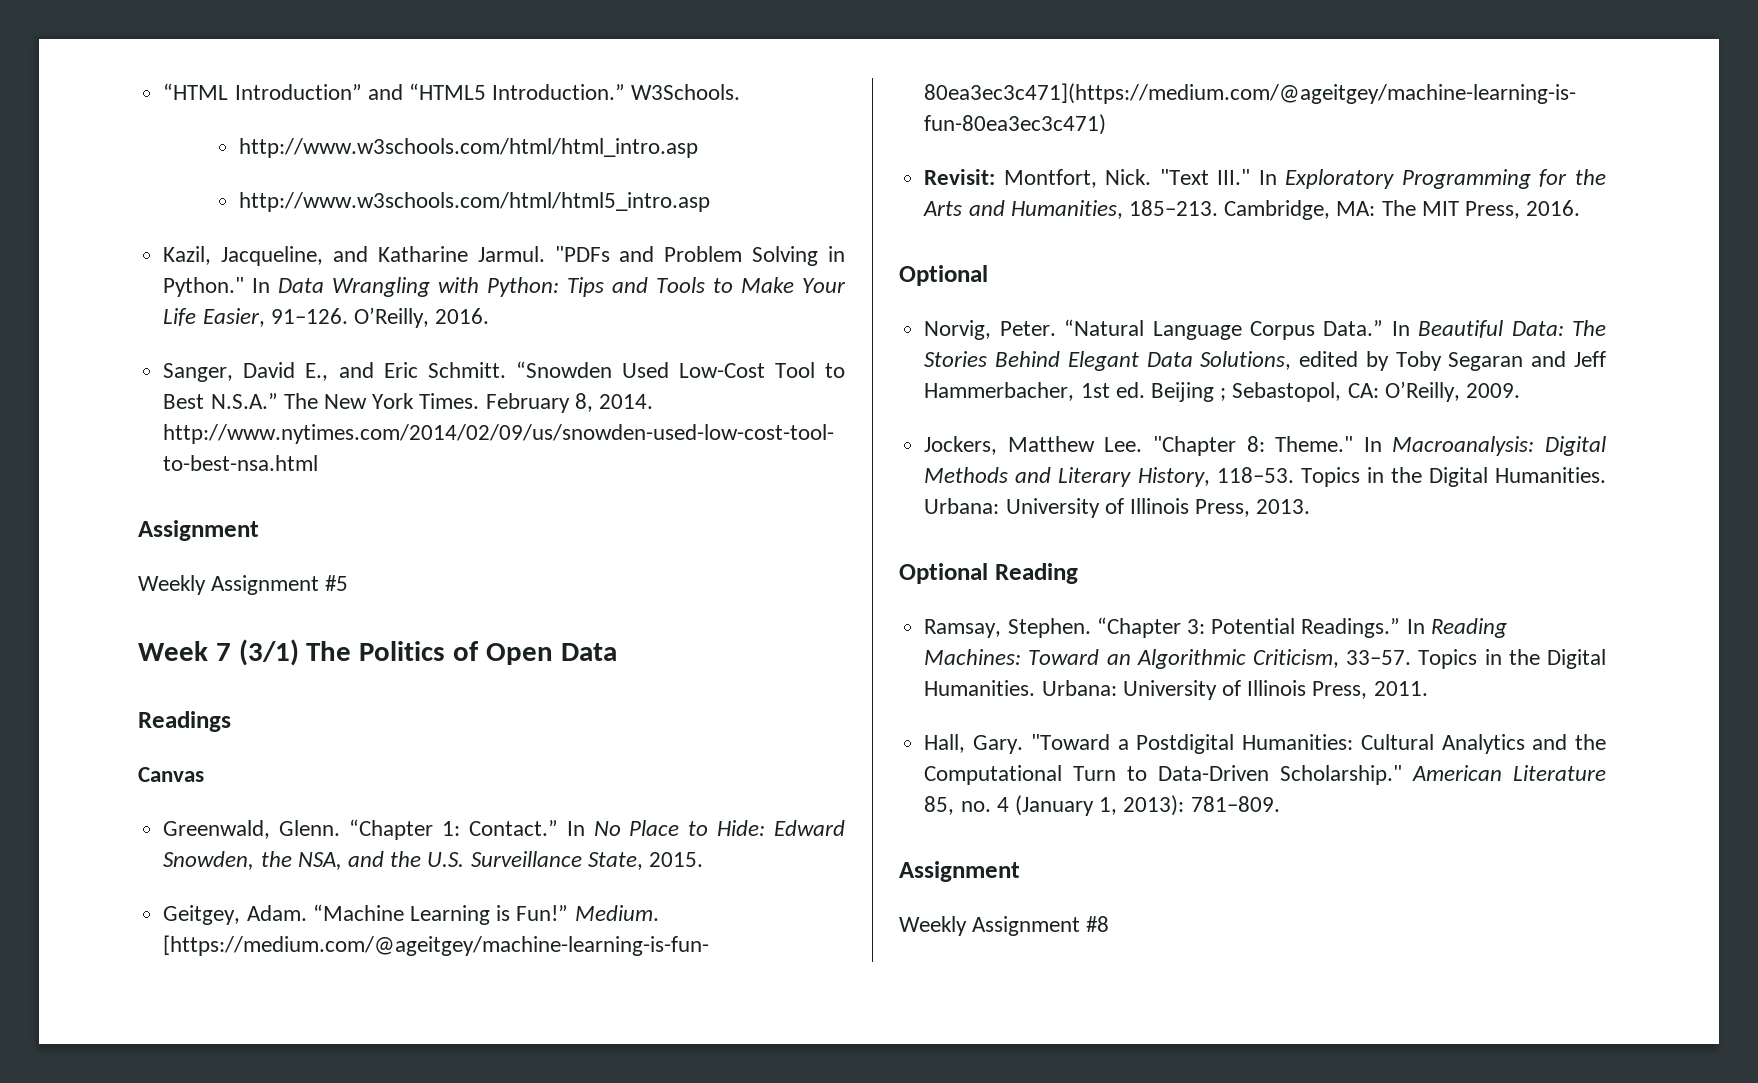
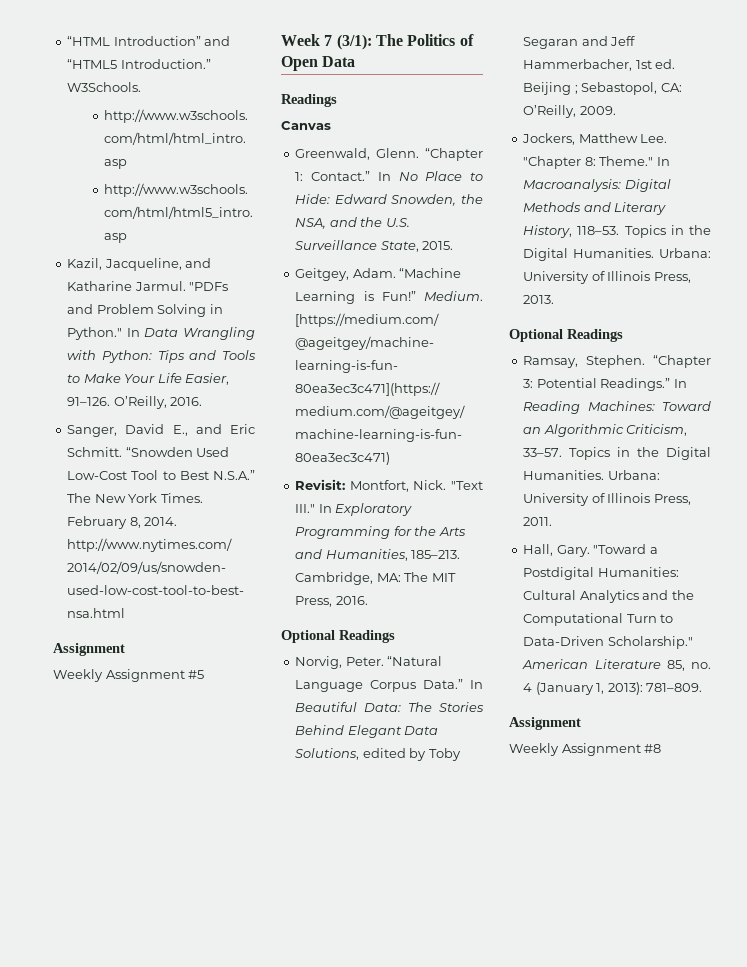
[238,639,299,666] (3/1) -> [336,34,372,50] (3/1):
(988, 275) none -> [339,630,395,643] Readings
[994,563,1078,584] Reading -> [567,329,623,342] Readings

